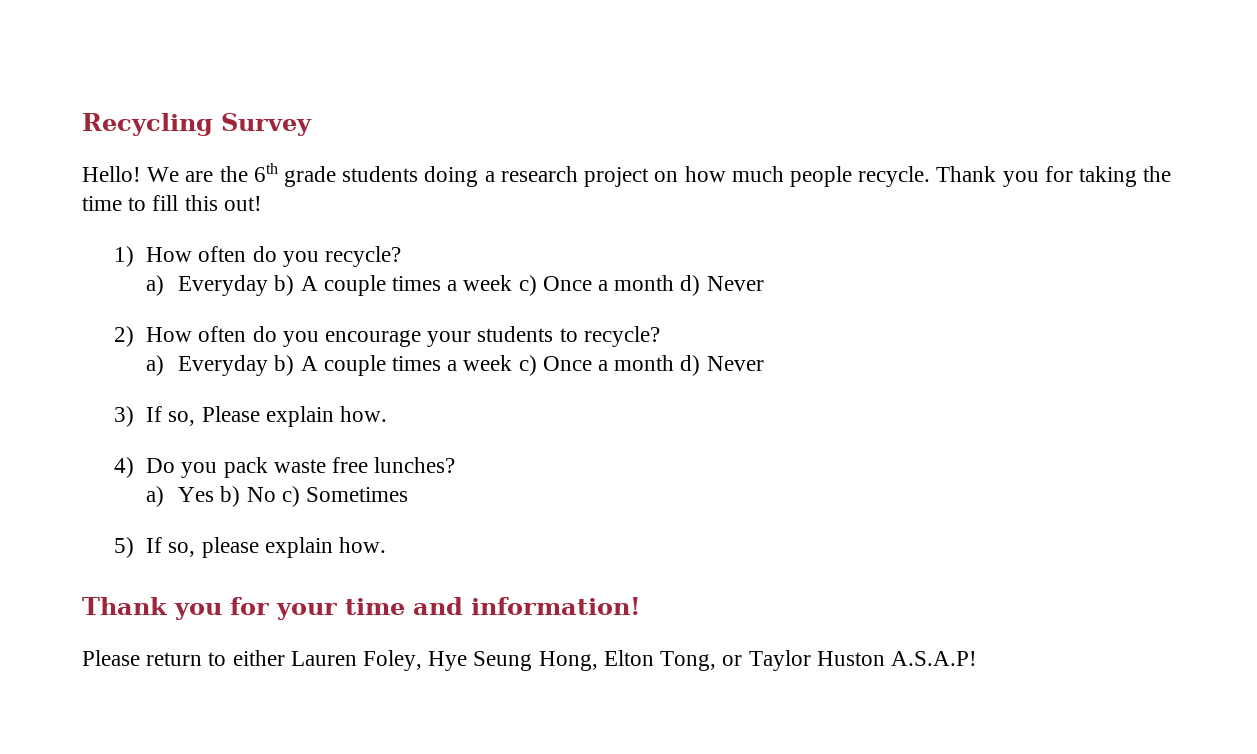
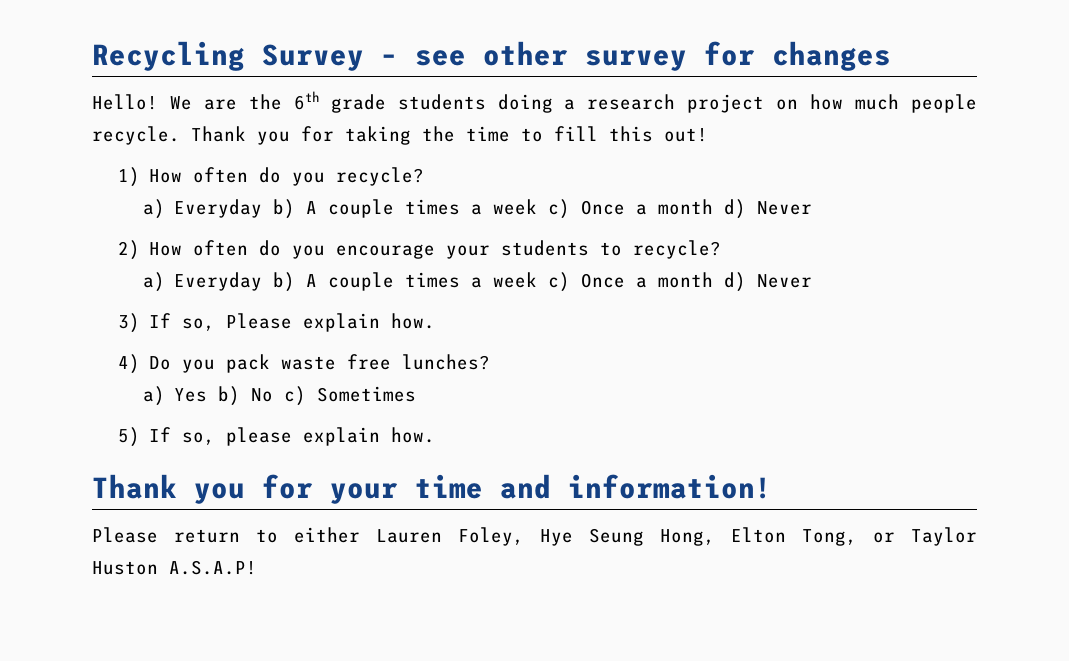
(312, 124) none -> [381,41,891,71] – see other survey for changes

